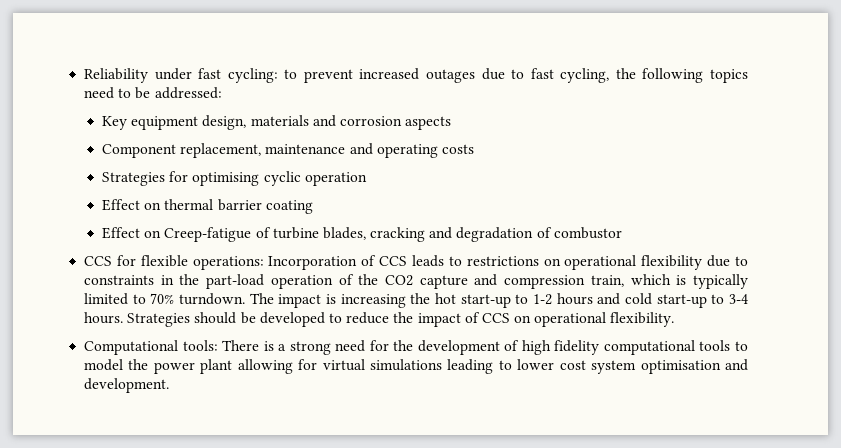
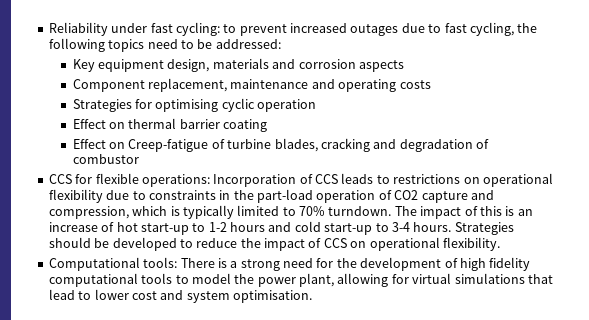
[358,274,379,285] the -> (392, 195) none
[504,275,624,289] compression train, -> [48,206,129,219] compression,
[326,293,431,308] is increasing the -> [464,206,533,216] [48,222,115,232] of this is an increase of
[200,359,233,374] plant -> [299,273,334,287] plant,
[447,359,494,374] leading -> [527,274,553,284] [48,289,75,300] that lead
[591,359,748,374] [84,378,170,393] system optimisation and development. -> [160,290,312,303] and system optimisation.

